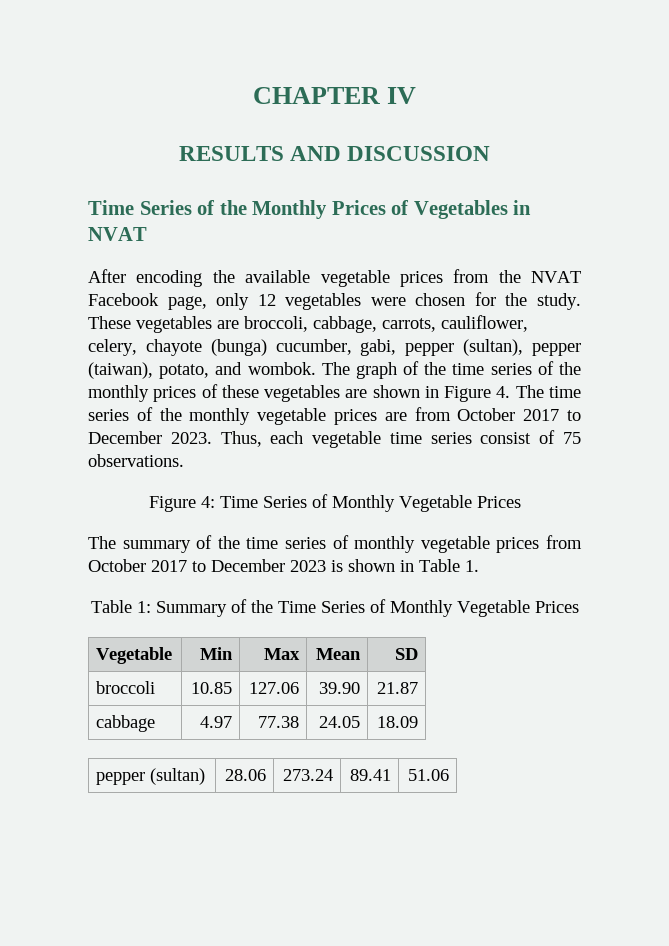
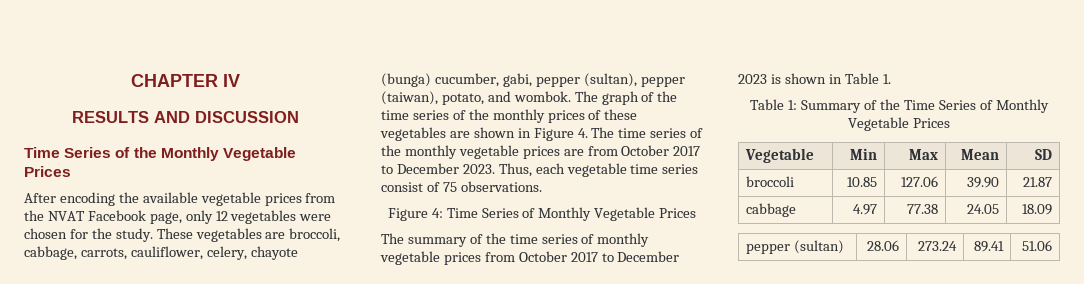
[331,200,532,219] [88,227,147,241] Prices of Vegetables in NVAT -> [222,147,296,161] [24,166,71,177] Vegetable Prices

